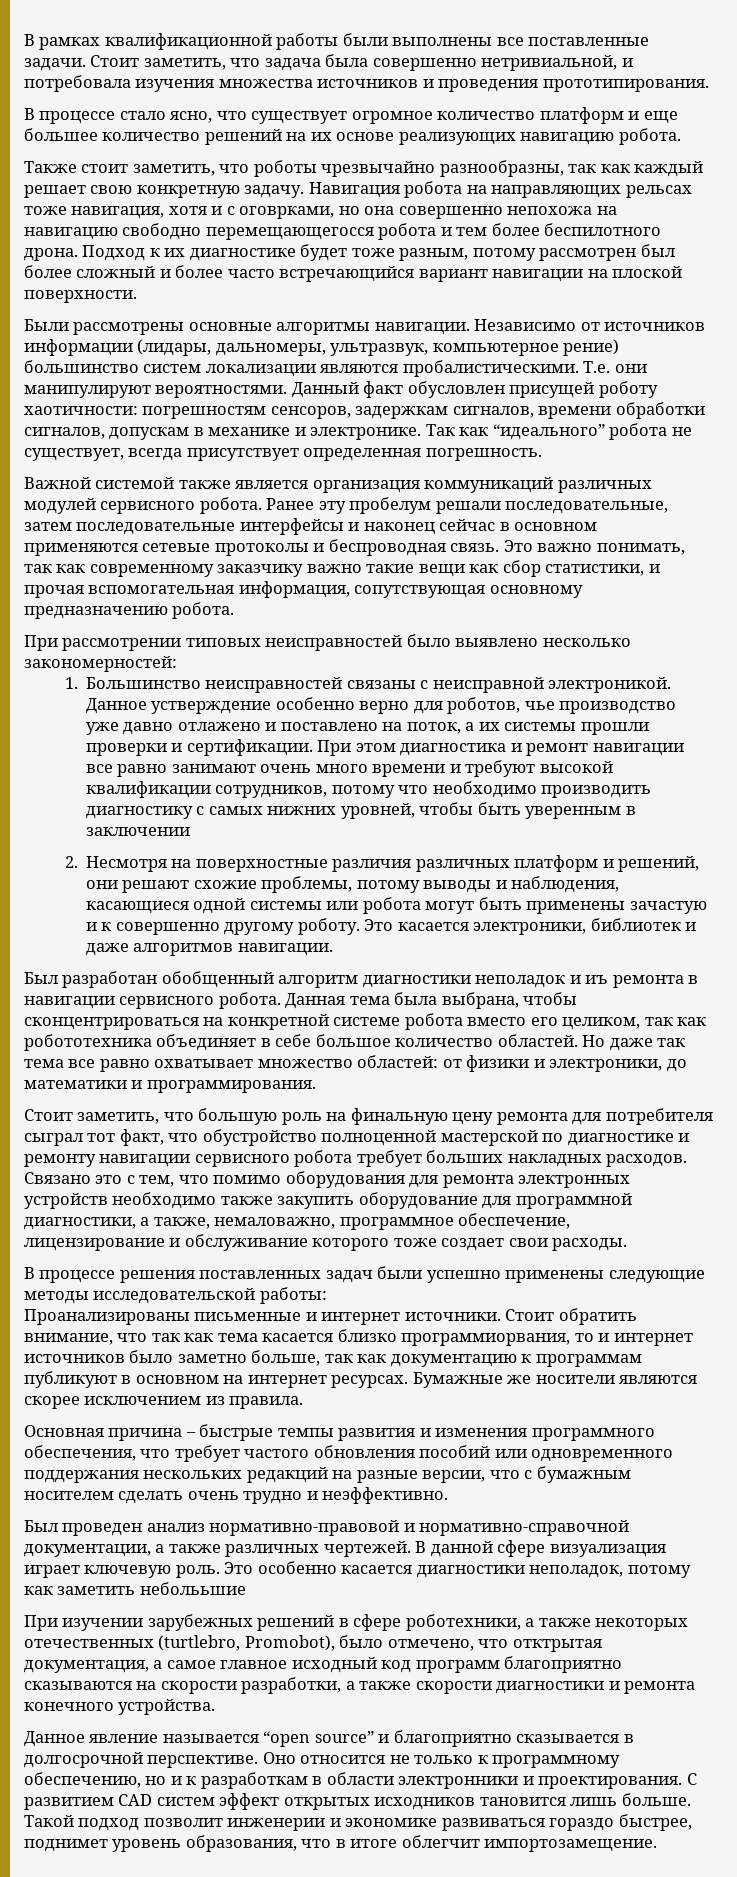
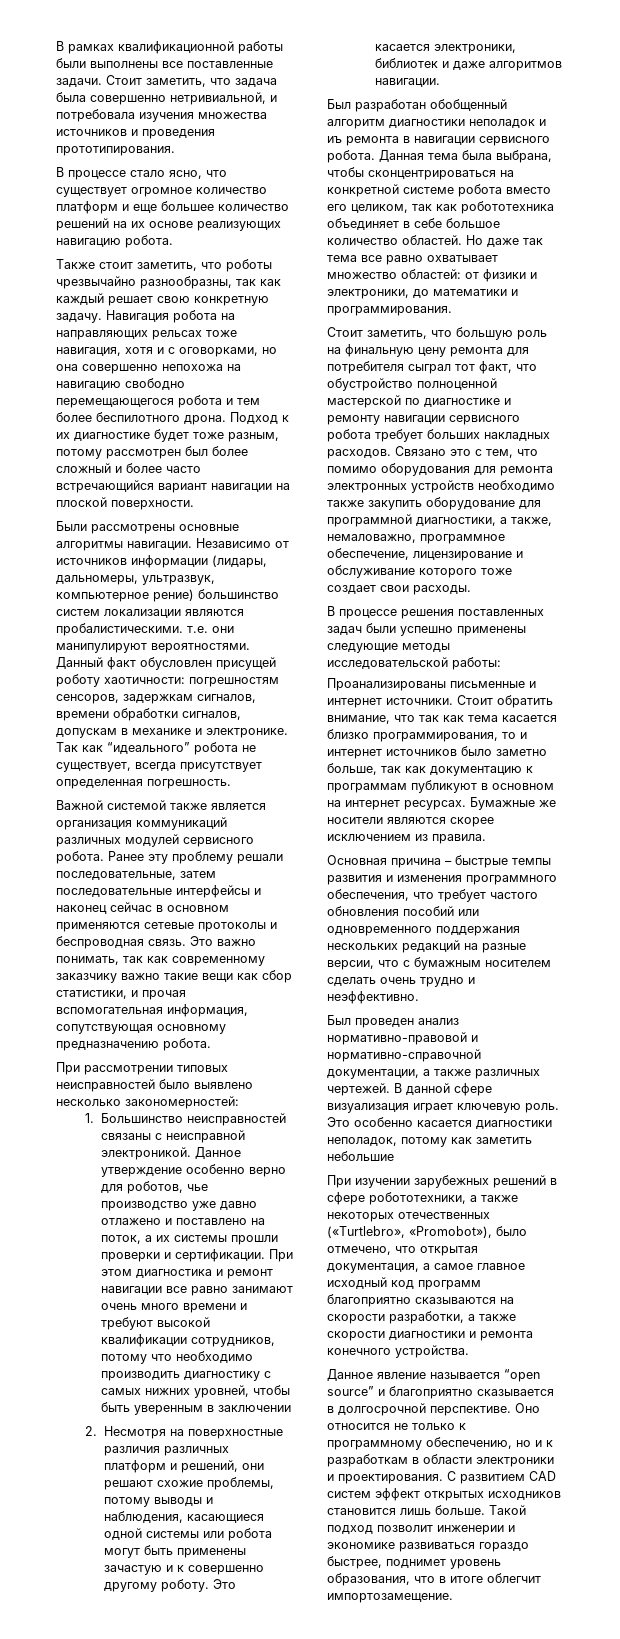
[239,206,335,219] оговрками, -> [179,347,258,357] оговорками,
[205,227,374,240] перемещающегосся -> [56,398,174,408] перемещающегося
[583,361,611,373] Т.е. -> [187,626,208,633] т.е.
[349,497,432,514] пробелум -> [172,851,233,864] проблему
[151,701,272,714] устверждение -> [100,1167,182,1177] утверждение
[401,1333,571,1346] программиорвания, -> [373,732,498,742] программирования,
[139,1582,246,1595] неболььшие -> [327,1151,394,1161] небольшие
[405,1614,521,1631] роботехники, -> [369,1192,466,1205] робототехники,
[158,1635,335,1651] (turtlebro, Promobot), -> [327,1226,492,1238] («Turtlebro», «Promobot»),
[512,1639,602,1652] отктрытая -> [420,1246,478,1256] открытая
[398,1776,519,1789] электронники -> [476,1457,554,1467] электроники
[479,1797,566,1806] тановится -> [327,1508,396,1515] становится

